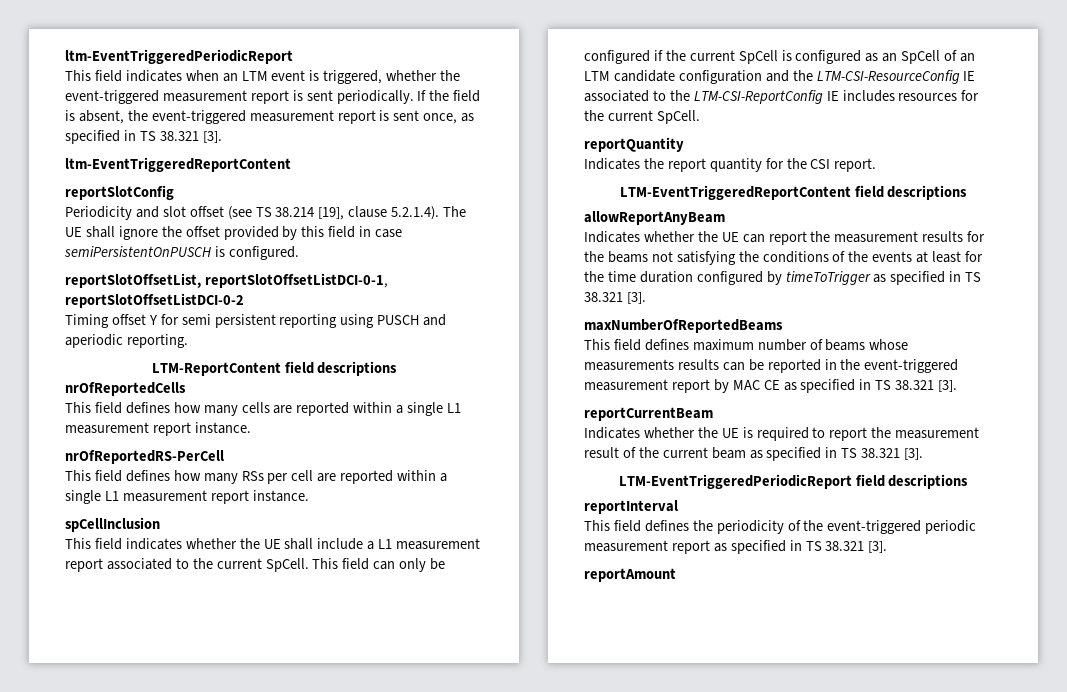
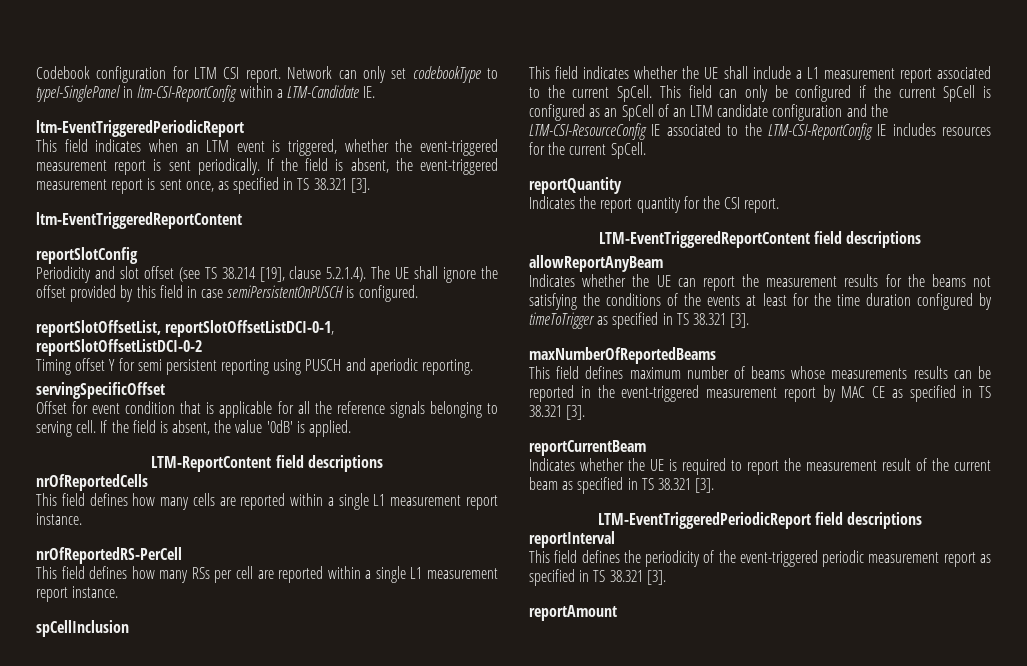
(65, 56) none -> [36,66,499,83] [36,85,376,102] Codebook configuration for LTM CSI report. Network can only set codebookType to typeI-SinglePanel in ltm-CSI-ReportConfig within a LTM-Candidate IE. //
(188, 341) none -> [36,382,165,399] [36,401,499,418] [36,420,352,437] // servingSpecificOffset // Offset for event condition that is applicable for all the reference signals belonging to serving cell. If the field is absent, the value '0dB' is applied.

